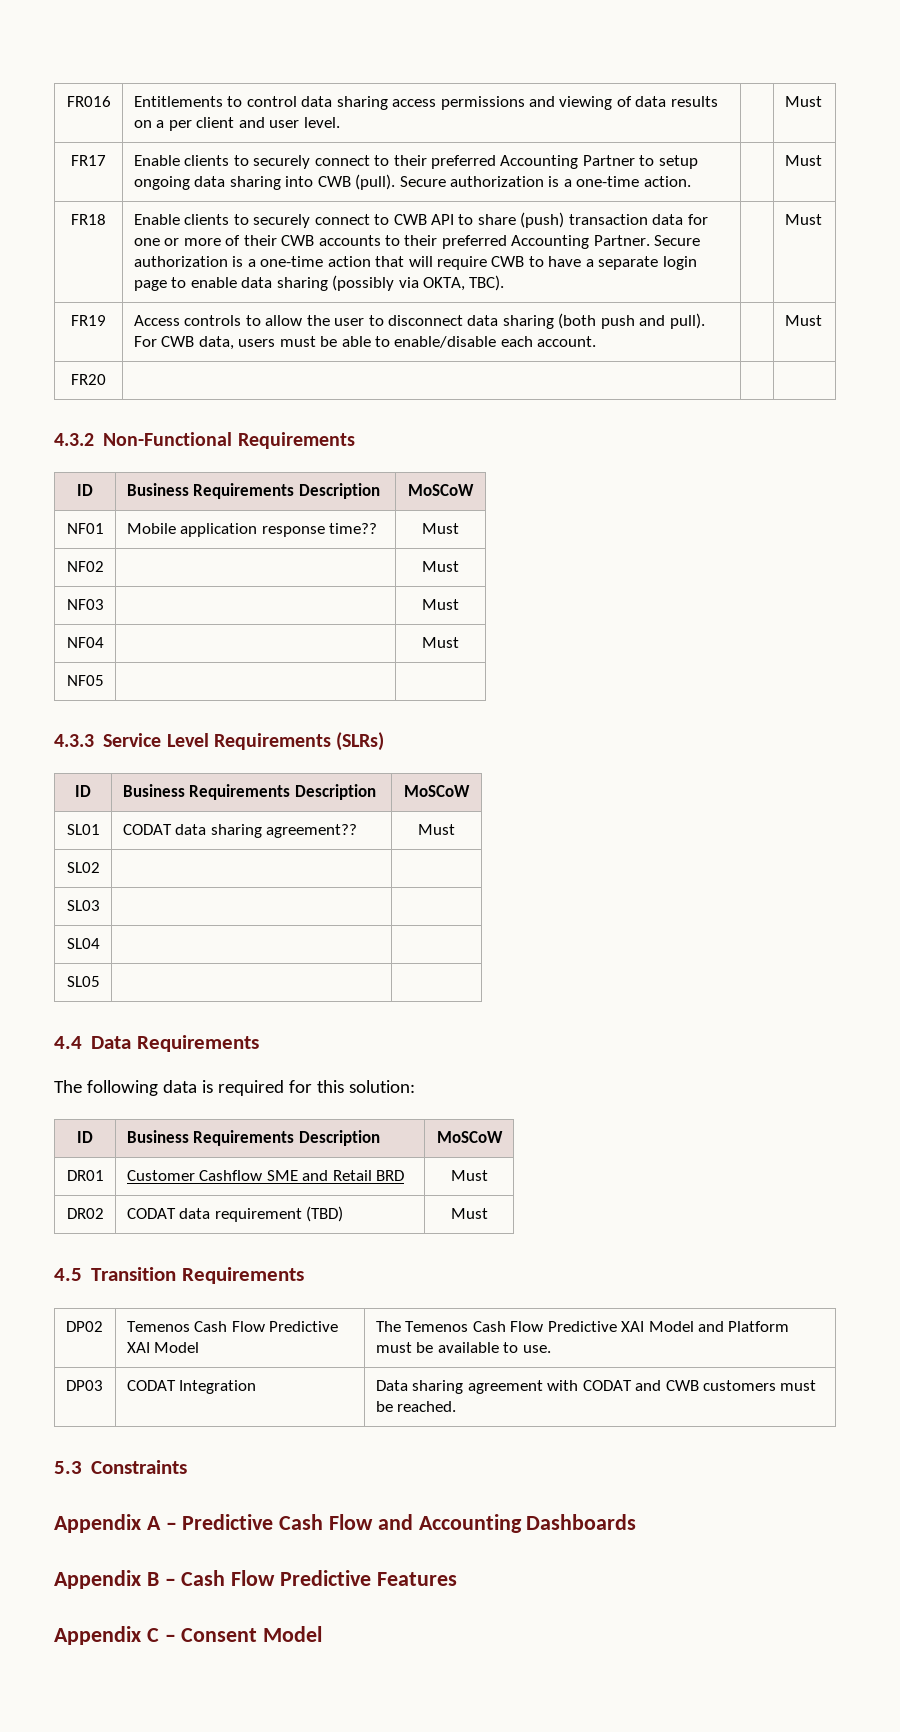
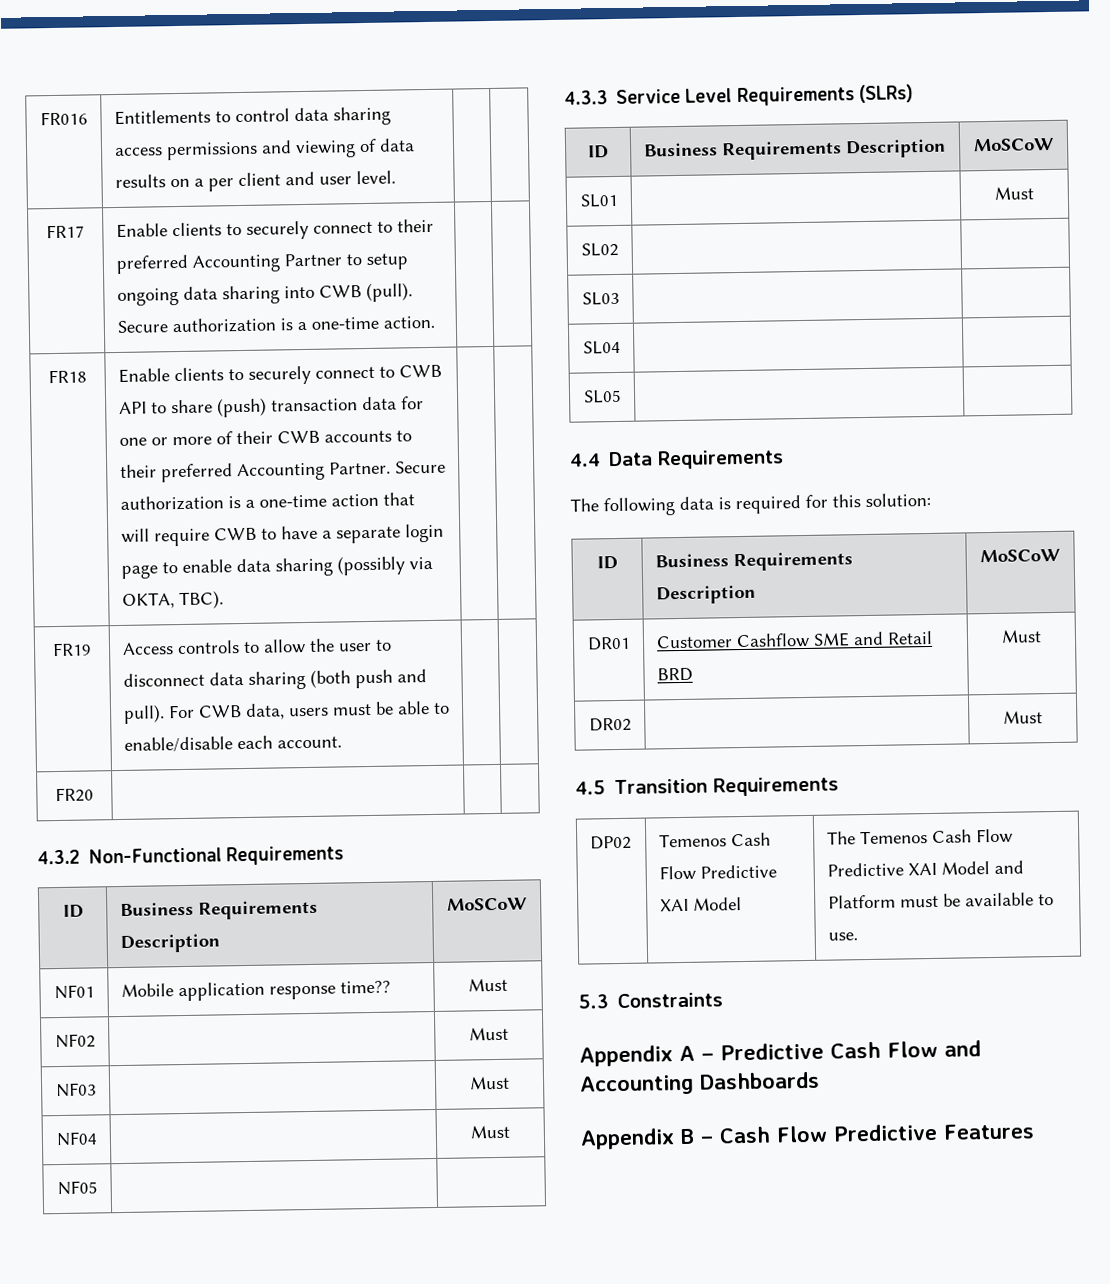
[784,96,822,107] Must -> (396, 177) none
[784,155,822,166] Must -> (435, 322) none
[784,214,822,225] Must -> (224, 600) none
[784,315,822,326] Must -> (342, 742) none
[122,824,358,838] CODAT data sharing agreement?? -> (619, 200) none
[126,1206,344,1222] CODAT data requirement (TBD) -> (632, 724) none
[65,1380,103,1391] [126,1380,257,1394] [375,1380,817,1394] [375,1401,457,1412] // DP03 | CODAT Integration | Data sharing agreement with CODAT and CWB customers must be reached. -> (858, 936) none
[54,1626,323,1645] // Appendix C – Consent Model -> (1035, 1131) none

